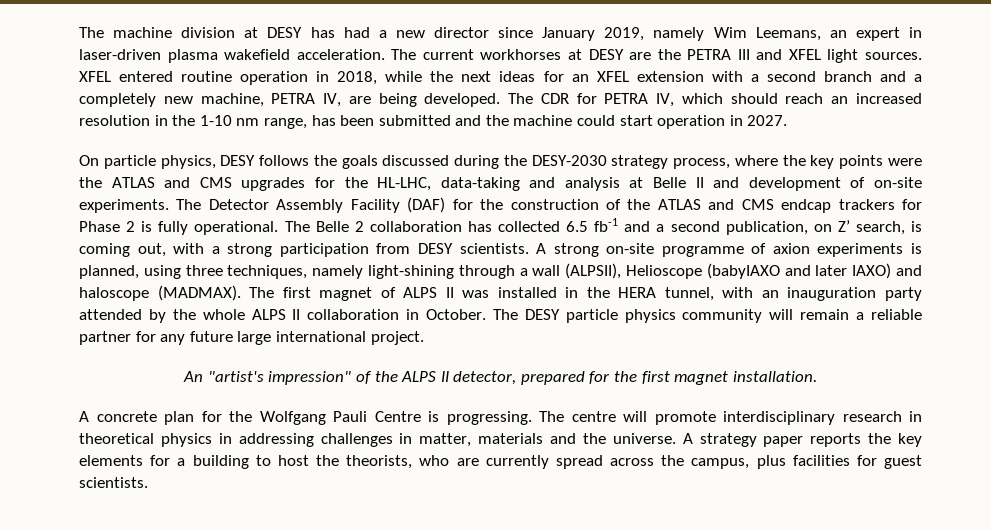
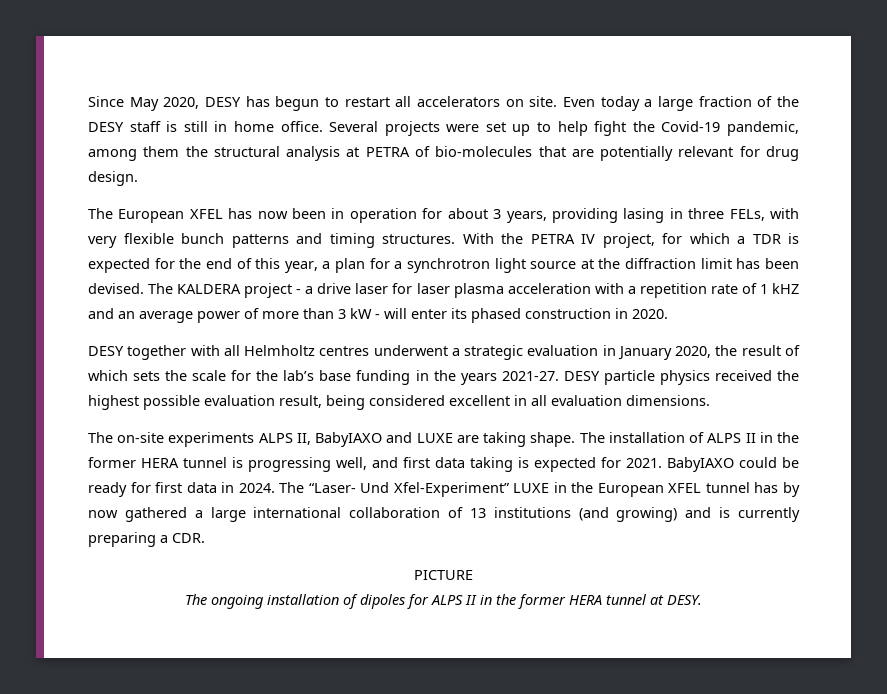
[79,27,922,41] [79,49,922,63] [79,71,922,85] [79,93,922,107] [79,115,788,129] [79,155,922,169] [79,177,923,191] [79,197,922,213] [79,218,923,235] [79,243,922,257] [79,263,922,279] [79,285,922,301] [79,309,922,323] [79,331,424,345] [183,371,817,385] [79,411,922,425] [79,433,922,447] [79,455,922,469] [79,477,148,488] The machine division at DESY has had a new director since January 2019, namely Wim Leemans, an expert in laser-driven plasma wakefield acceleration. The current workhorses at DESY are the PETRA III and XFEL light sources. XFEL entered routine operation in 2018, while the next ideas for an XFEL extension with a second branch and a completely new machine, PETRA IV, are being developed. The CDR for PETRA IV, which should reach an increased resolution in the 1-10 nm range, has been submitted and the machine could start operation in 2027. // On particle physics, DESY follows the goals discussed during the DESY-2030 strategy process, where the key points were the ATLAS and CMS upgrades for the HL-LHC, data-taking and analysis at Belle II and development of on-site experiments. The Detector Assembly Facility (DAF) for the construction of the ATLAS and CMS endcap trackers for Phase 2 is fully operational. The Belle 2 collaboration has collected 6.5 fb-1 and a second publication, on Z’ search, is coming out, with a strong participation from DESY scientists. A strong on-site programme of axion experiments is planned, using three techniques, namely light-shining through a wall (ALPSII), Helioscope (babyIAXO and later IAXO) and haloscope (MADMAX). The first magnet of ALPS II was installed in the HERA tunnel, with an inauguration party attended by the whole ALPS II collaboration in October. The DESY particle physics community will remain a reliable partner for any future large international project. // An "artist's impression" of the ALPS II detector, prepared for the first magnet installation. // A concrete plan for the Wolfgang Pauli Centre is progressing. The centre will promote interdisciplinary research in theoretical physics in addressing challenges in matter, materials and the universe. A strategy paper reports the key elements for a building to host the theorists, who are currently spread across the campus, plus facilities for guest scientists. -> [88,96,799,111] [88,121,799,136] [88,146,800,161] [88,171,138,186] [88,208,799,223] [88,233,799,248] [88,258,800,273] [88,283,799,298] [88,308,668,323] [88,345,800,360] [88,370,799,385] [88,395,710,410] [88,432,800,447] [88,457,799,472] [88,482,800,497] [88,507,800,522] [88,532,205,547] [414,570,473,580] [185,594,702,609] Since May 2020, DESY has begun to restart all accelerators on site. Even today a large fraction of the DESY staff is still in home office. Several projects were set up to help fight the Covid-19 pandemic, among them the structural analysis at PETRA of bio-molecules that are potentially relevant for drug design. // The European XFEL has now been in operation for about 3 years, providing lasing in three FELs, with very flexible bunch patterns and timing structures. With the PETRA IV project, for which a TDR is expected for the end of this year, a plan for a synchrotron light source at the diffraction limit has been devised. The KALDERA project - a drive laser for laser plasma acceleration with a repetition rate of 1 kHZ and an average power of more than 3 kW - will enter its phased construction in 2020. // DESY together with all Helmholtz centres underwent a strategic evaluation in January 2020, the result of which sets the scale for the lab’s base funding in the years 2021-27. DESY particle physics received the highest possible evaluation result, being considered excellent in all evaluation dimensions. // The on-site experiments ALPS II, BabyIAXO and LUXE are taking shape. The installation of ALPS II in the former HERA tunnel is progressing well, and first data taking is expected for 2021. BabyIAXO could be ready for first data in 2024. The “Laser- Und Xfel-Experiment” LUXE in the European XFEL tunnel has by now gathered a large international collaboration of 13 institutions (and growing) and is currently preparing a CDR. // PICTURE // The ongoing installation of dipoles for ALPS II in the former HERA tunnel at DESY.

